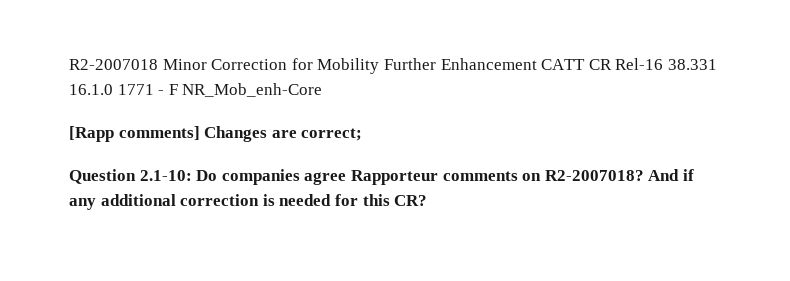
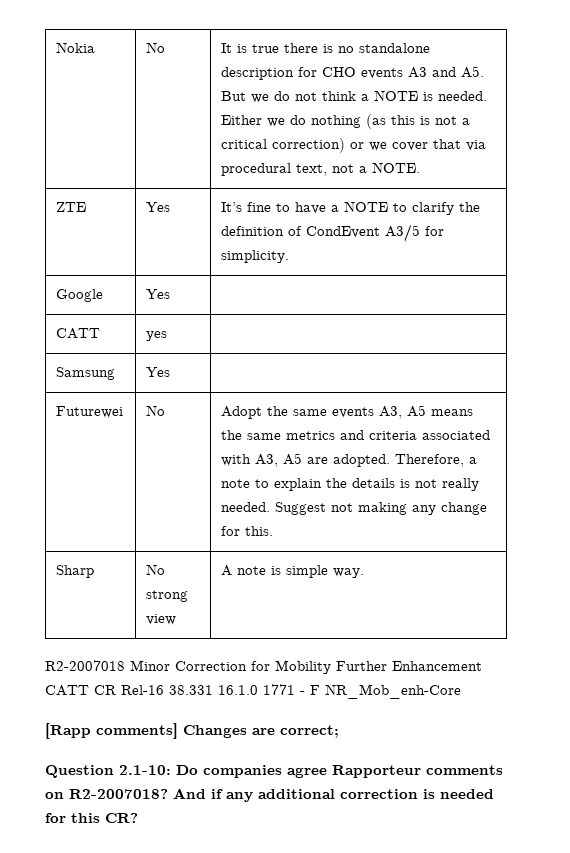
(69, 64) none -> [56,42,96,53] [146,42,166,53] [221,43,431,53] [221,66,485,80] [221,90,488,103] [221,114,471,129] [221,138,487,153] [221,162,421,176] [56,202,87,212] [146,202,171,212] [221,201,481,215] [221,224,445,242] [221,250,290,263] [56,289,104,302] [146,289,171,299] [56,328,101,339] [146,331,168,341] [56,367,116,380] [146,367,171,377] [56,406,124,418] [146,405,166,416] [221,405,474,419] [221,430,491,440] [221,453,478,467] [221,478,480,491] [221,502,488,515] [221,526,274,536] [56,565,95,578] [146,564,166,575] [146,590,189,602] [146,614,177,625] [221,565,365,578] Nokia | No | It is true there is no standalone description for CHO events A3 and A5. But we do not think a NOTE is needed. Either we do nothing (as this is not a critical correction) or we cover that via procedural text, not a NOTE. // ZTE | Yes | It’s fine to have a NOTE to clarify the definition of CondEvent A3/5 for simplicity. // Google | Yes | // CATT | yes | // Samsung | Yes | // Futurewei | No | Adopt the same events A3, A5 means the same metrics and criteria associated with A3, A5 are adopted. Therefore, a note to explain the details is not really needed. Suggest not making any change for this. // Sharp | No strong view | A note is simple way. //

